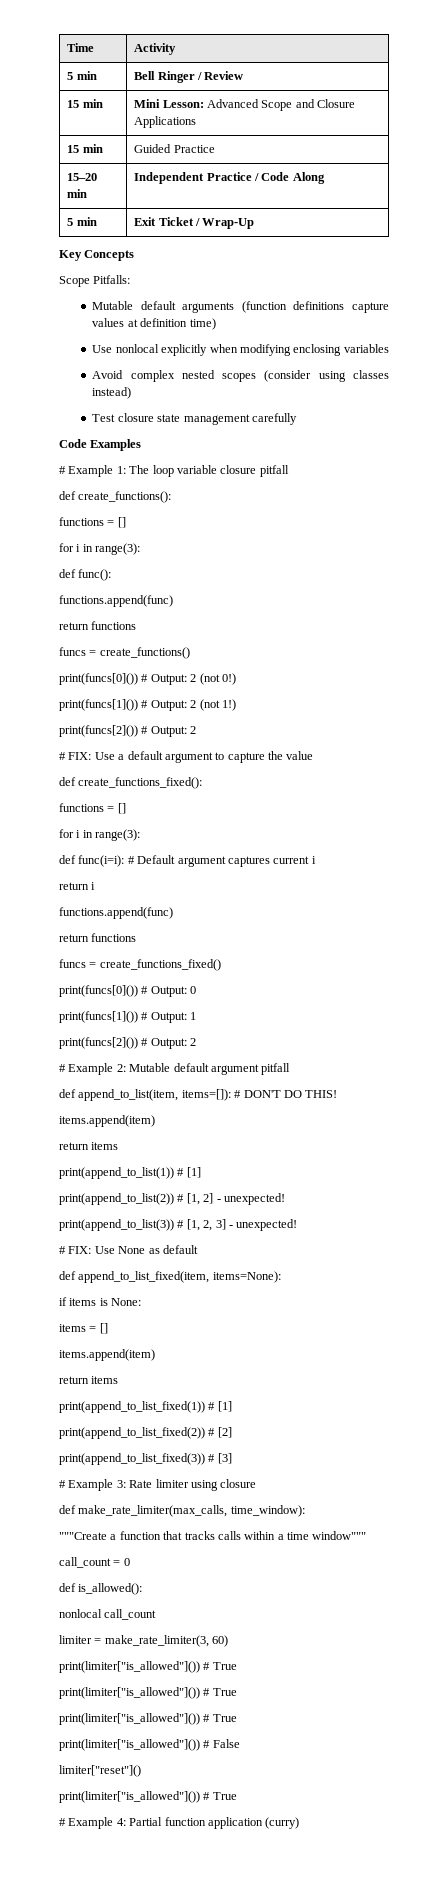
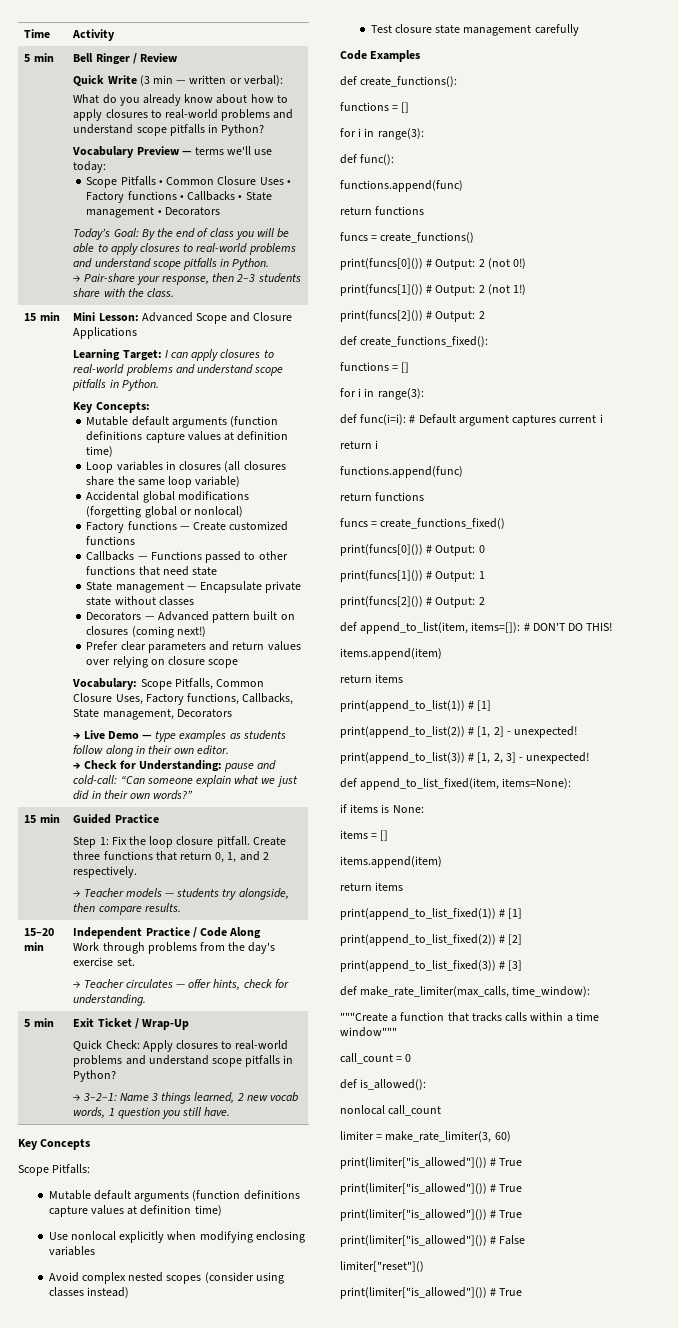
(244, 75) none -> [73,75,283,86] [73,94,288,106] [73,109,294,121] [73,124,265,136] [72,146,273,158] [73,161,107,173] [86,176,291,188] [86,191,272,203] [86,207,220,218] [73,228,290,240] [73,243,296,255] [73,258,270,270] [73,273,301,285] [72,288,174,297] // Quick Write (3 min — written or verbal): // What do you already know about how to apply closures to real-world problems and understand scope pitfalls in Python? // Vocabulary Preview — terms we'll use today: // Scope Pitfalls • Common Closure Uses • Factory functions • Callbacks • State management • Decorators // Today’s Goal: By the end of class you will be able to apply closures to real-world problems and understand scope pitfalls in Python. // → Pair-share your response, then 2–3 students share with the class.
[67,144,103,153] [134,144,215,153] // 15 min | Guided Practice -> [73,349,274,361] [73,364,284,376] [72,379,159,391] [73,402,150,413] [86,416,279,428] [86,431,289,443] [86,446,114,457] [86,461,286,473] [86,476,241,488] [86,491,249,503] [86,506,244,518] [86,521,289,533] [86,536,136,545] [86,551,288,563] [86,566,218,576] [86,581,302,593] [86,596,194,606] [86,611,295,623] [86,626,206,638] [86,641,301,653] [86,656,239,668] [72,678,264,690] [73,693,294,705] [73,709,232,720] [73,730,286,742] [73,745,230,757] [73,760,277,772] [73,775,298,787] [73,790,194,800] [24,814,60,823] [73,814,159,824] [73,836,286,848] [73,851,269,863] [73,866,138,878] [73,888,289,900] [73,903,181,915] // Learning Target: I can apply closures to real-world problems and understand scope pitfalls in Python. // Key Concepts: // Mutable default arguments (function definitions capture values at definition time) // Loop variables in closures (all closures share the same loop variable) // Accidental global modifications (forgetting global or nonlocal) // Factory functions — Create customized functions // Callbacks — Functions passed to other functions that need state // State management — Encapsulate private state without classes // Decorators — Advanced pattern built on closures (coming next!) // Prefer clear parameters and return values over relying on closure scope // Vocabulary: Scope Pitfalls, Common Closure Uses, Factory functions, Callbacks, State management, Decorators // → Live Demo — type examples as students follow along in their own editor. // → Check for Understanding: pause and cold-call: “Can someone explain what we just did in their own words?” // 15 min | Guided Practice // Step 1: Fix the loop closure pitfall. Create three functions that return 0, 1, and 2 respectively. // → Teacher models — students try alongside, then compare results.
(325, 178) none -> [73,942,276,954] [73,957,135,966] [73,979,289,990] [73,994,147,1006] // Work through problems from the day's exercise set. // → Teacher circulates — offer hints, check for understanding.
(255, 223) none -> [73,1040,289,1052] [73,1055,294,1067] [73,1070,117,1082] [73,1092,299,1104] [73,1107,231,1119] // Quick Check: Apply closures to real-world problems and understand scope pitfalls in Python? // → 3–2–1: Name 3 things learned, 2 new vocab words, 1 question you still have.
[59,465,289,477] // # Example 1: The loop variable closure pitfall -> (421, 56) none
[59,751,314,763] // # FIX: Use a default argument to capture the value -> (485, 315) none
[59,1063,291,1075] // # Example 2: Mutable default argument pitfall -> (485, 601) none
[59,1245,198,1254] // # FIX: Use None as default -> (590, 758) none
[59,1479,257,1491] // # Example 3: Rate limiter using closure -> (523, 965) none
[59,1817,300,1829] // # Example 4: Partial function application (curry) -> (523, 1292) none

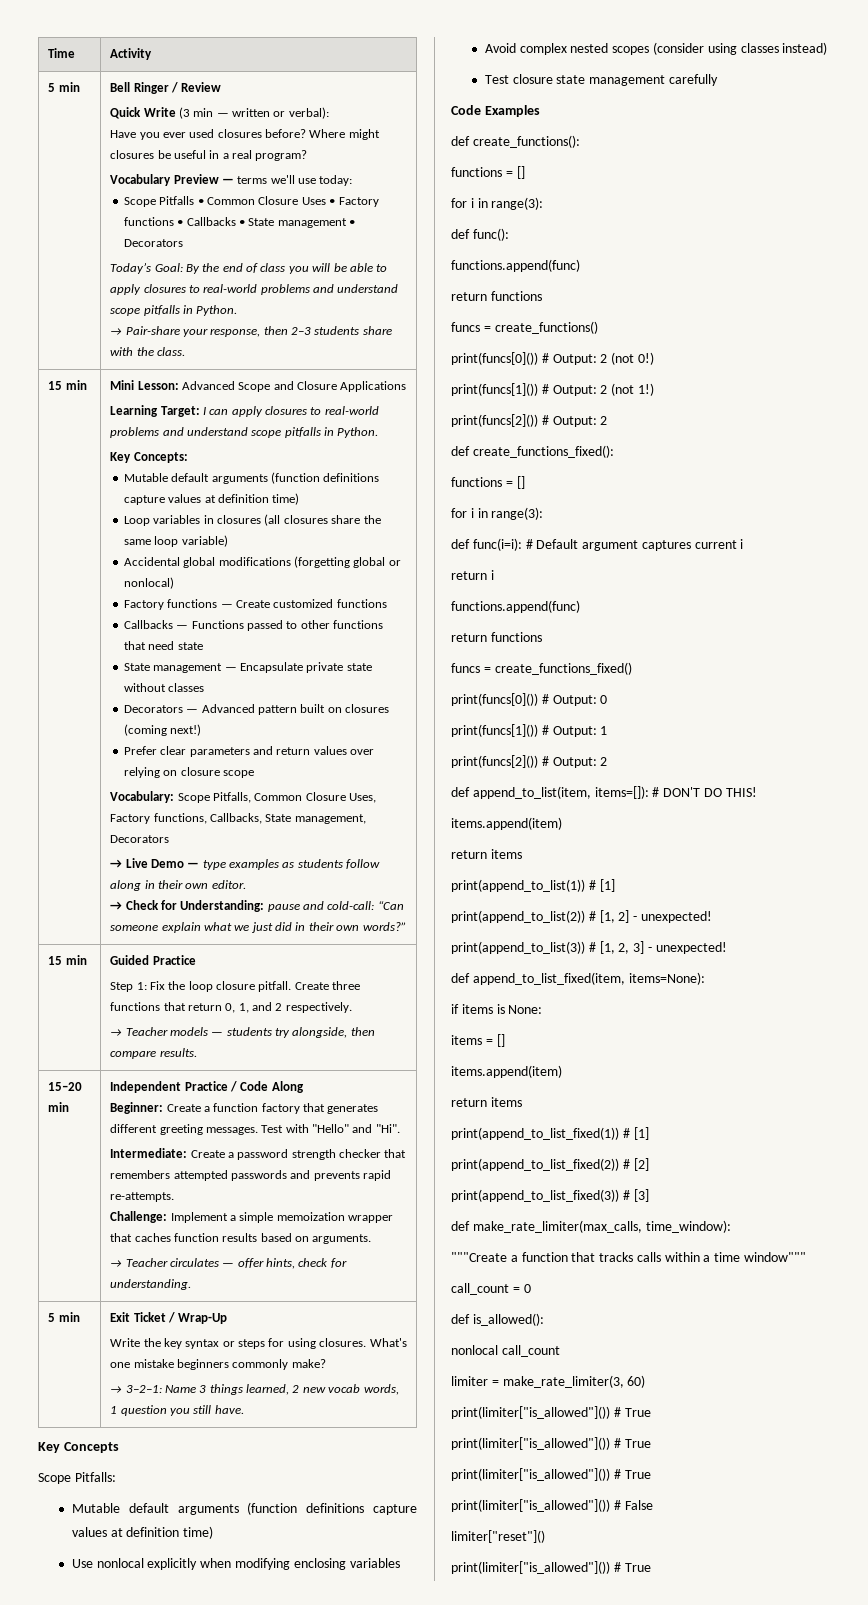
[73,94,288,106] [73,109,294,121] [73,124,265,136] What do you already know about how to apply closures to real-world problems and understand scope pitfalls in Python? -> [110,129,380,140] [110,150,308,161] Have you ever used closures before? Where might closures be useful in a real program?
[73,942,276,954] [73,957,135,966] Work through problems from the day's exercise set. -> [110,1102,379,1114] [110,1124,400,1135] [110,1148,407,1160] [110,1170,392,1181] [110,1192,175,1202] [110,1211,394,1223] [110,1233,372,1244] Beginner: Create a function factory that generates different greeting messages. Test with "Hello" and "Hi". // Intermediate: Create a password strength checker that remembers attempted passwords and prevents rapid re-attempts. // Challenge: Implement a simple memoization wrapper that caches function results based on arguments.
[73,1040,289,1052] [73,1055,294,1067] [73,1070,117,1082] Quick Check: Apply closures to real-world problems and understand scope pitfalls in Python? -> [110,1338,407,1349] [110,1359,326,1370] Write the key syntax or steps for using closures. What's one mistake beginners commonly make?

